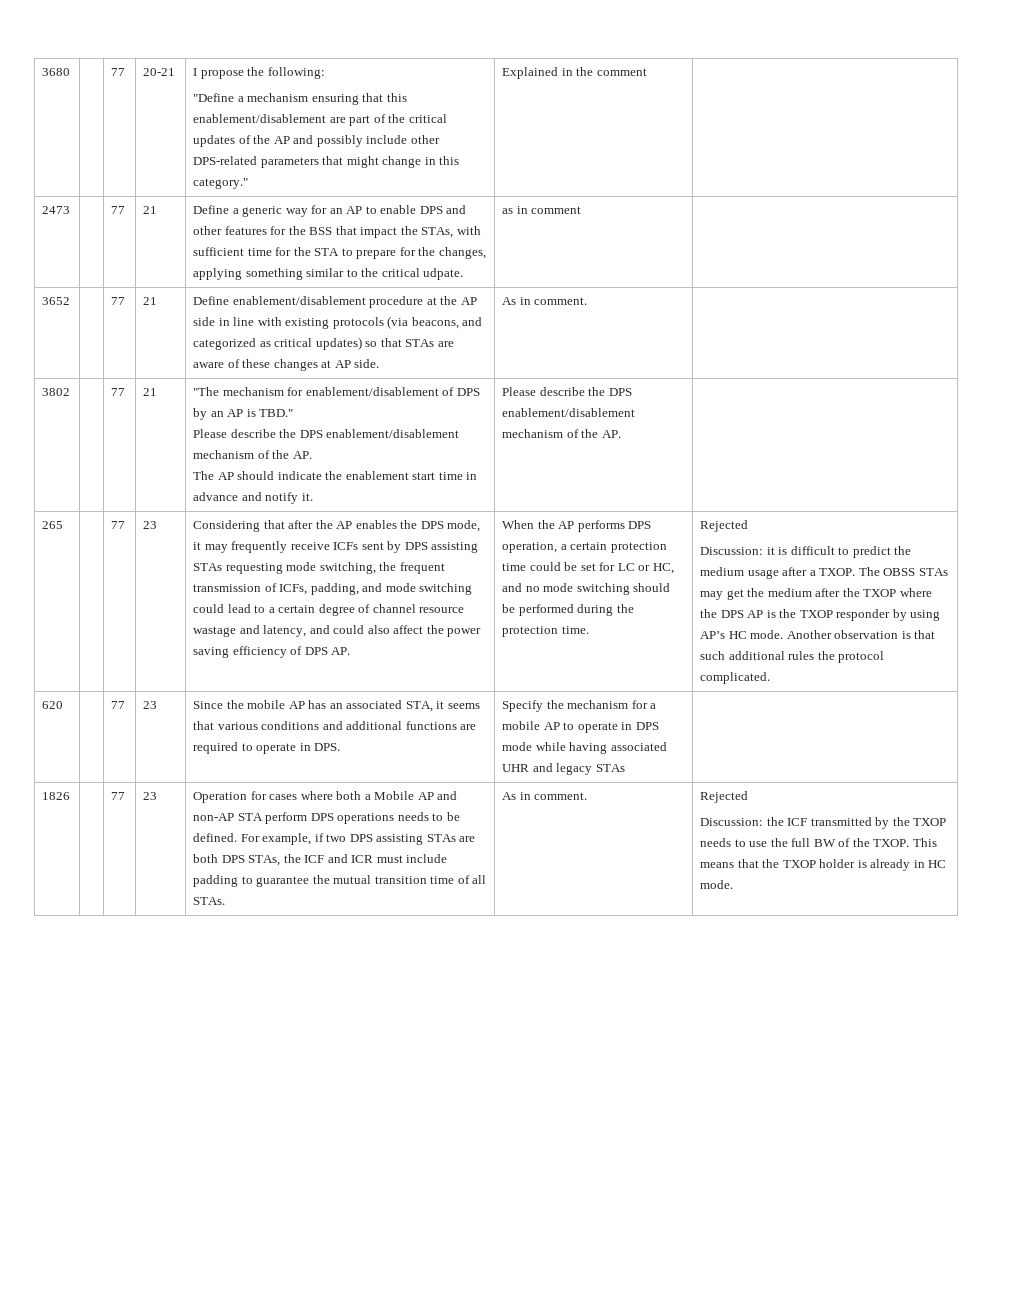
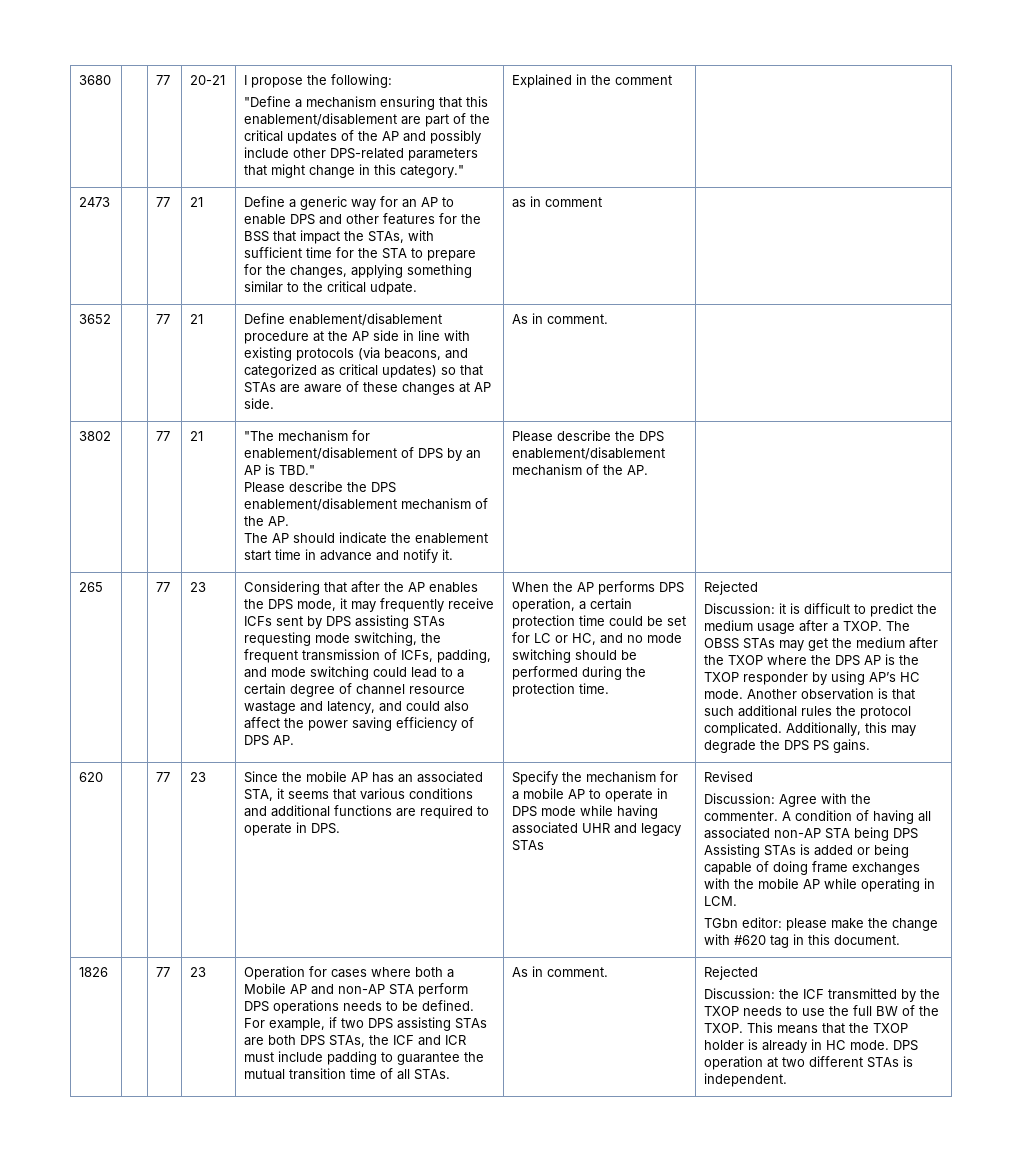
(771, 678) none -> [786,722,917,736] [704,739,871,753] Additionally, this may degrade the DPS PS gains.
(625, 768) none -> [704,771,754,782] [704,793,872,807] [704,810,932,824] [704,827,919,841] [704,844,910,858] [704,861,921,875] [704,878,936,892] [704,896,738,906] [704,917,939,931] [704,934,901,948] Revised // Discussion: Agree with the commenter. A condition of having all associated non-AP STA being DPS Assisting STAs is added or being capable of doing frame exchanges with the mobile AP while operating in LCM. // TGbn editor: please make the change with #620 tag in this document.
(734, 884) none -> [893,1040,919,1051] [704,1056,914,1070] [704,1073,788,1087] DPS operation at two different STAs is independent.

